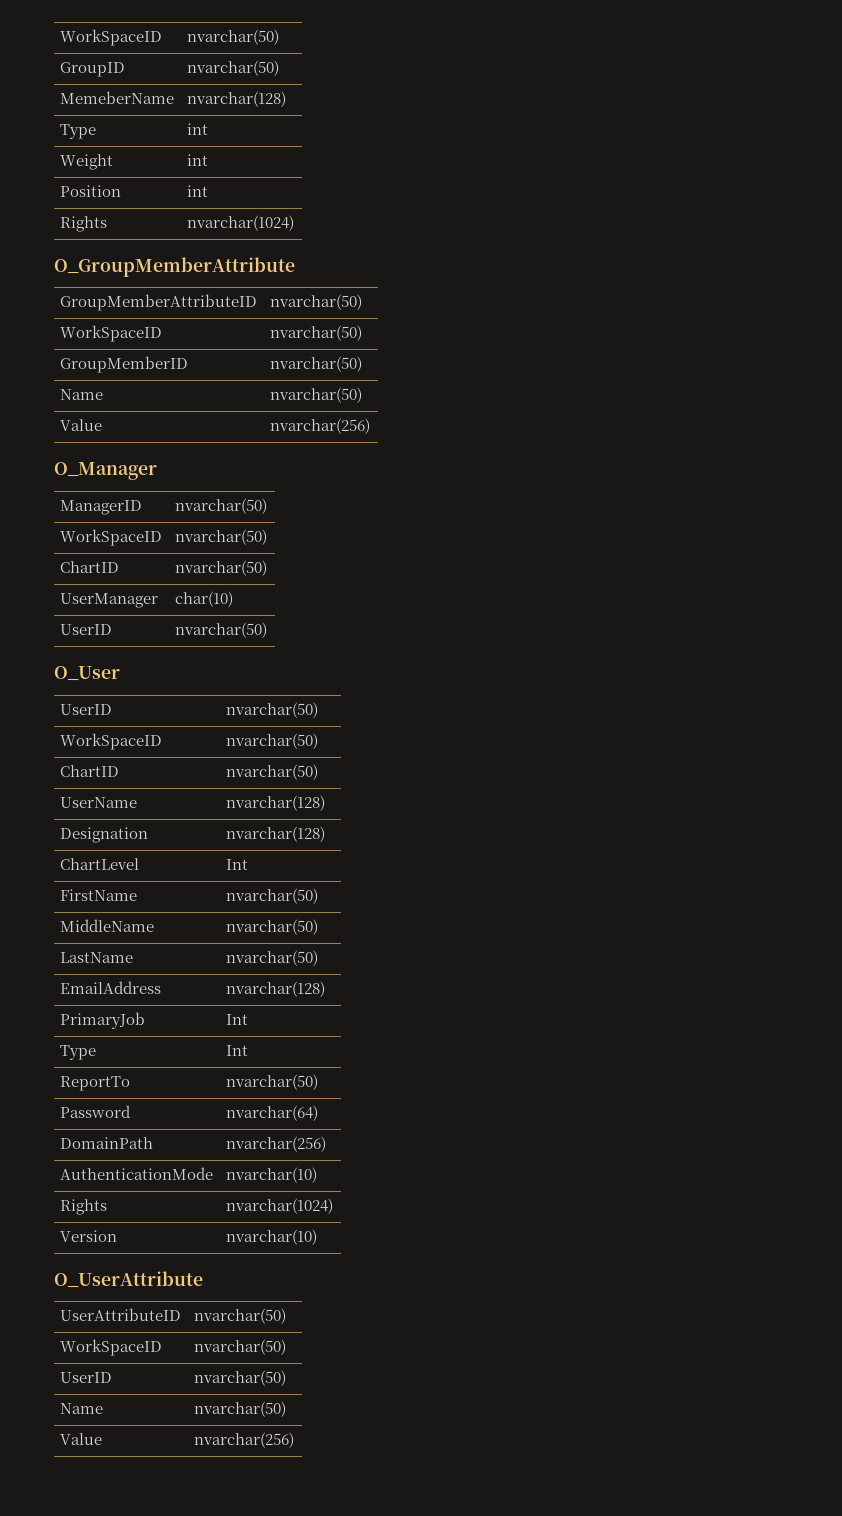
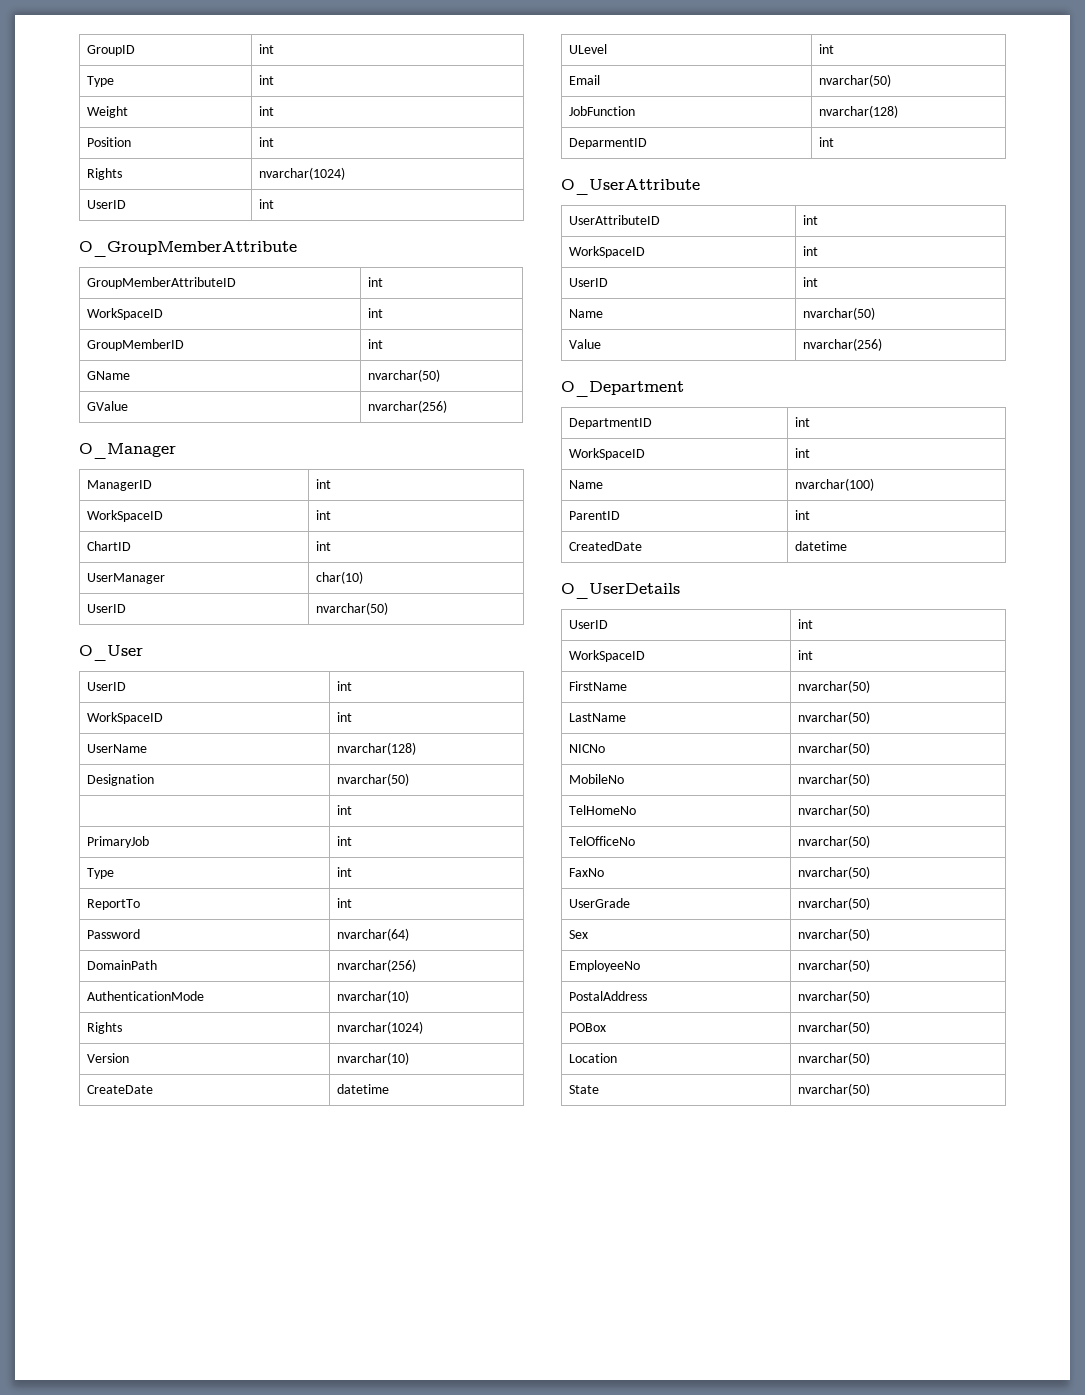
[60,29,163,46] [187,29,280,45] WorkSpaceID | nvarchar(50) // -> (87, 50) none
[187,60,280,76] [60,91,175,104] [187,91,287,107] nvarchar(50) // MemeberName | nvarchar(128) -> [259,44,275,54] int
(295, 223) none -> [87,200,127,209] [259,199,275,209] // UserID | int
[270,294,363,310] [60,325,163,342] [270,325,363,341] nvarchar(50) // WorkSpaceID | nvarchar(50) -> [368,277,384,287] [87,308,164,320] [368,308,384,318] int // WorkSpaceID | int
[270,356,363,372] [60,389,104,400] [270,387,363,403] [60,419,103,431] nvarchar(50) // Name | nvarchar(50) // Value -> [368,339,384,349] [87,371,131,380] [368,369,441,382] [87,401,129,411] int // GName | nvarchar(50) // GValue
[175,498,268,514] [60,529,163,546] [175,529,268,545] [60,561,120,573] [175,560,268,576] nvarchar(50) // WorkSpaceID | nvarchar(50) // ChartID | nvarchar(50) -> [316,479,332,489] [87,510,164,522] [316,510,332,520] [87,541,132,551] [316,541,332,551] int // WorkSpaceID | int // ChartID | int
[226,702,319,718] [60,733,163,750] [226,733,319,749] [60,765,120,777] [226,764,319,780] nvarchar(50) // WorkSpaceID | nvarchar(50) // ChartID | nvarchar(50) -> [337,681,353,691] [87,712,164,724] [337,712,353,722] int // WorkSpaceID | int
[226,826,326,842] [60,858,140,870] [226,859,249,870] [60,889,138,901] [226,888,319,904] [60,919,155,932] [226,919,319,935] [60,952,134,963] [226,950,319,966] [60,981,162,994] [226,981,326,997] nvarchar(128) // ChartLevel | Int // FirstName | nvarchar(50) // MiddleName | nvarchar(50) // LastName | nvarchar(50) // EmailAddress | nvarchar(128) -> [337,773,410,786] [337,805,353,815] nvarchar(50) // | int
[226,1014,249,1025] [60,1045,97,1060] [226,1045,249,1056] Int // Type | Int -> [337,836,353,846] [87,868,115,879] [337,867,353,877] int // Type | int
[226,1074,319,1090] nvarchar(50) -> [337,898,353,908] int
(318, 1237) none -> [87,1085,154,1094] [337,1084,390,1094] [569,44,608,54] [819,44,835,54] [569,75,601,85] [819,74,892,87] [569,106,636,116] [819,105,899,118] [569,138,648,149] [819,137,835,147] // CreateDate | datetime // ULevel | int // Email | nvarchar(50) // JobFunction | nvarchar(128) // DeparmentID | int
[194,1308,287,1324] [60,1339,163,1356] [194,1339,287,1355] [60,1372,113,1383] [194,1370,287,1386] [60,1403,104,1414] [194,1401,287,1417] [60,1433,103,1445] [194,1432,295,1448] nvarchar(50) // WorkSpaceID | nvarchar(50) // UserID | nvarchar(50) // Name | nvarchar(50) // Value | nvarchar(256) -> [803,215,819,225] [569,246,646,258] [803,246,819,256] [569,278,609,287] [803,277,819,287] [569,309,604,318] [803,307,876,320] [569,339,602,349] [803,338,883,351] [561,381,684,397] [569,418,653,429] [795,417,811,427] [569,448,646,460] [795,448,811,458] [569,480,604,489] [795,478,875,491] [569,511,621,520] [795,510,811,520] [569,541,643,551] [795,541,848,551] [561,583,680,599] [569,620,609,629] [798,619,814,629] [569,650,646,662] [798,650,814,660] [569,681,628,691] [798,680,871,693] [569,713,627,722] [798,711,871,724] [569,744,606,753] [798,742,871,755] [569,774,625,784] [798,773,871,786] [569,805,637,815] [798,804,871,817] [569,836,636,846] [798,835,871,848] [569,868,605,877] [798,866,871,879] [569,898,631,908] [798,897,871,910] [569,930,589,939] [798,928,871,941] [569,960,641,972] [798,959,871,972] [569,991,648,1001] [798,990,871,1003] [569,1023,607,1032] [798,1021,871,1034] [569,1053,618,1063] [798,1052,871,1065] [569,1085,600,1094] [798,1083,871,1096] int // WorkSpaceID | int // UserID | int // Name | nvarchar(50) // Value | nvarchar(256) // O_Department // DepartmentID | int // WorkSpaceID | int // Name | nvarchar(100) // ParentID | int // CreatedDate | datetime // O_UserDetails // UserID | int // WorkSpaceID | int // FirstName | nvarchar(50) // LastName | nvarchar(50) // NICNo | nvarchar(50) // MobileNo | nvarchar(50) // TelHomeNo | nvarchar(50) // TelOfficeNo | nvarchar(50) // FaxNo | nvarchar(50) // UserGrade | nvarchar(50) // Sex | nvarchar(50) // EmployeeNo | nvarchar(50) // PostalAddress | nvarchar(50) // POBox | nvarchar(50) // Location | nvarchar(50) // State | nvarchar(50)

